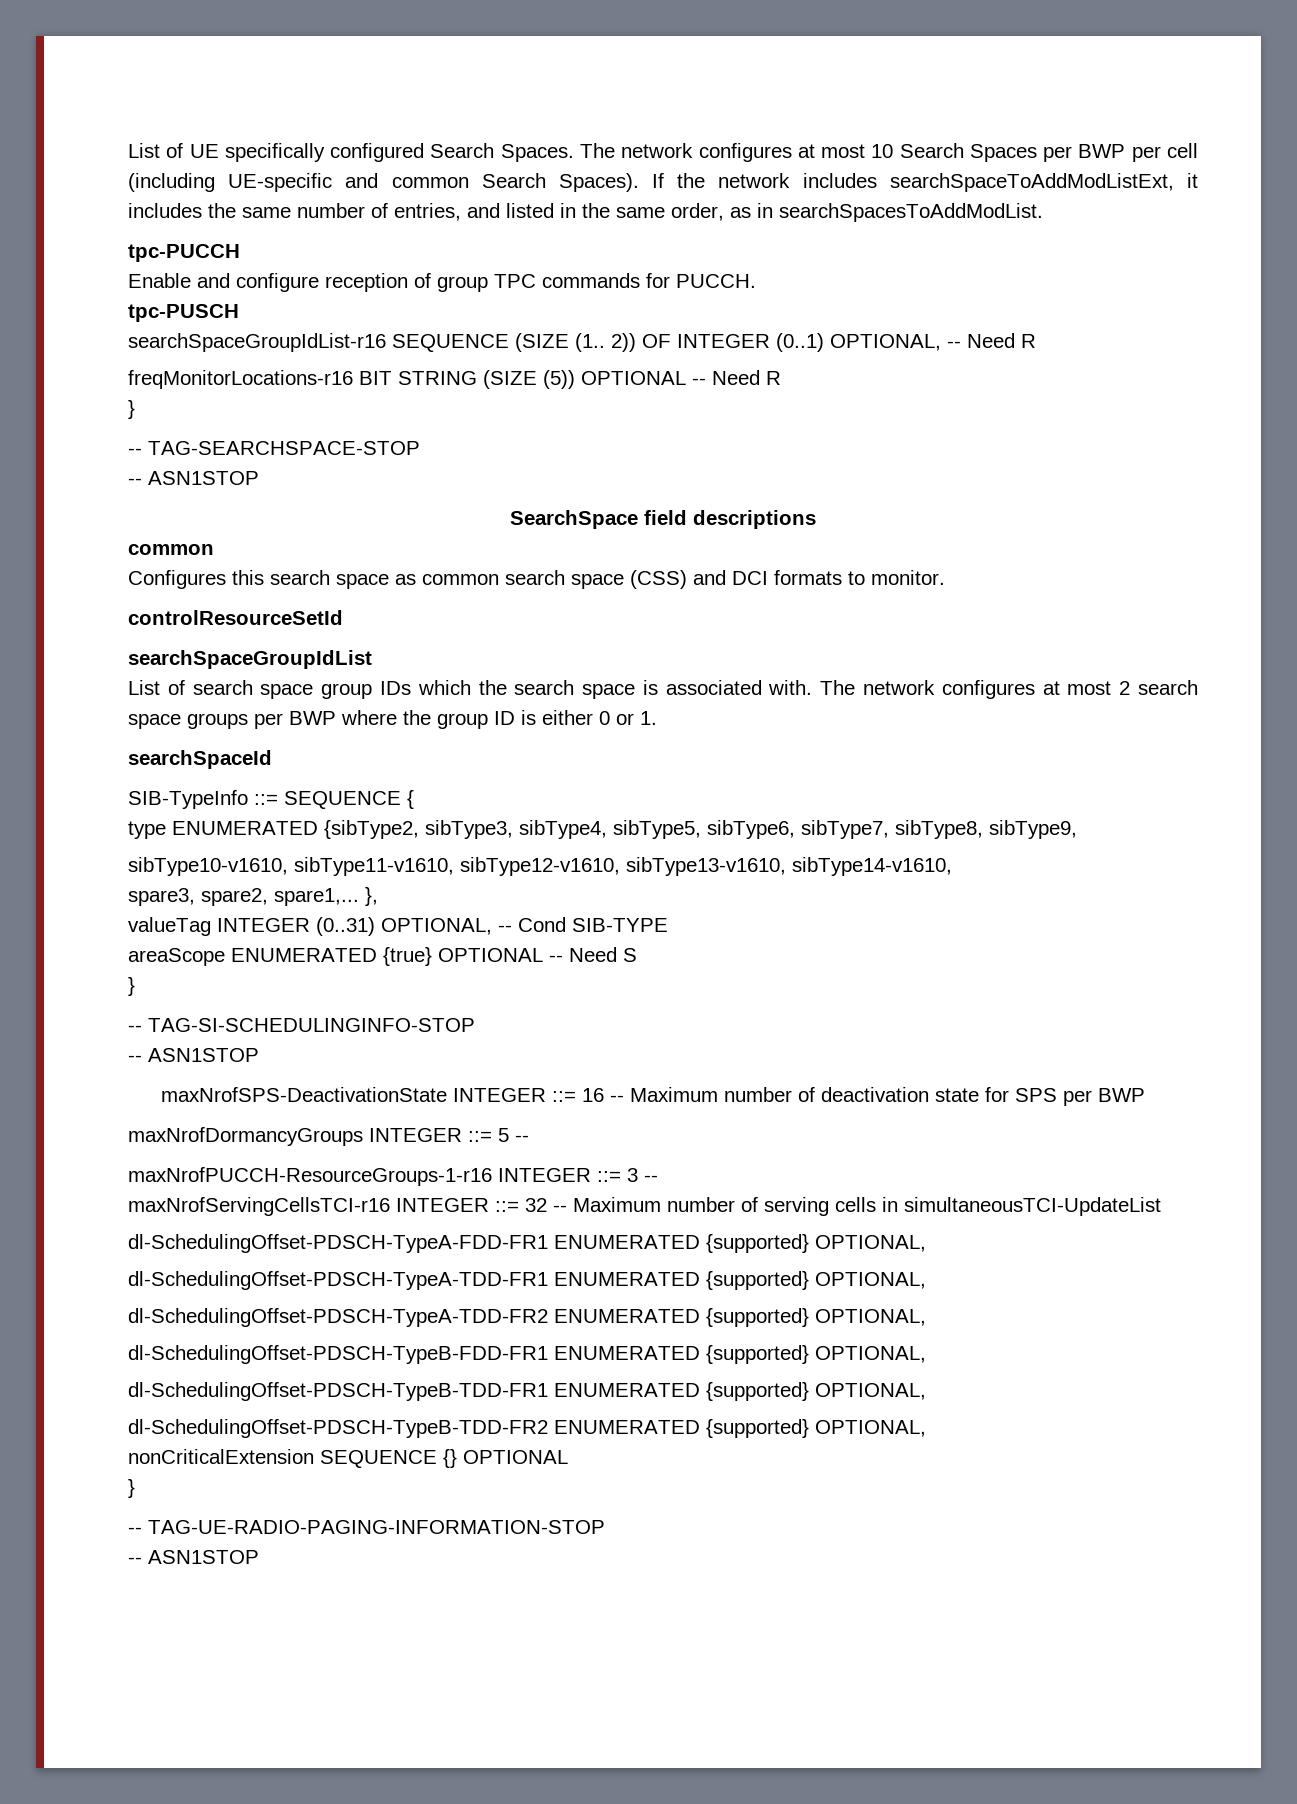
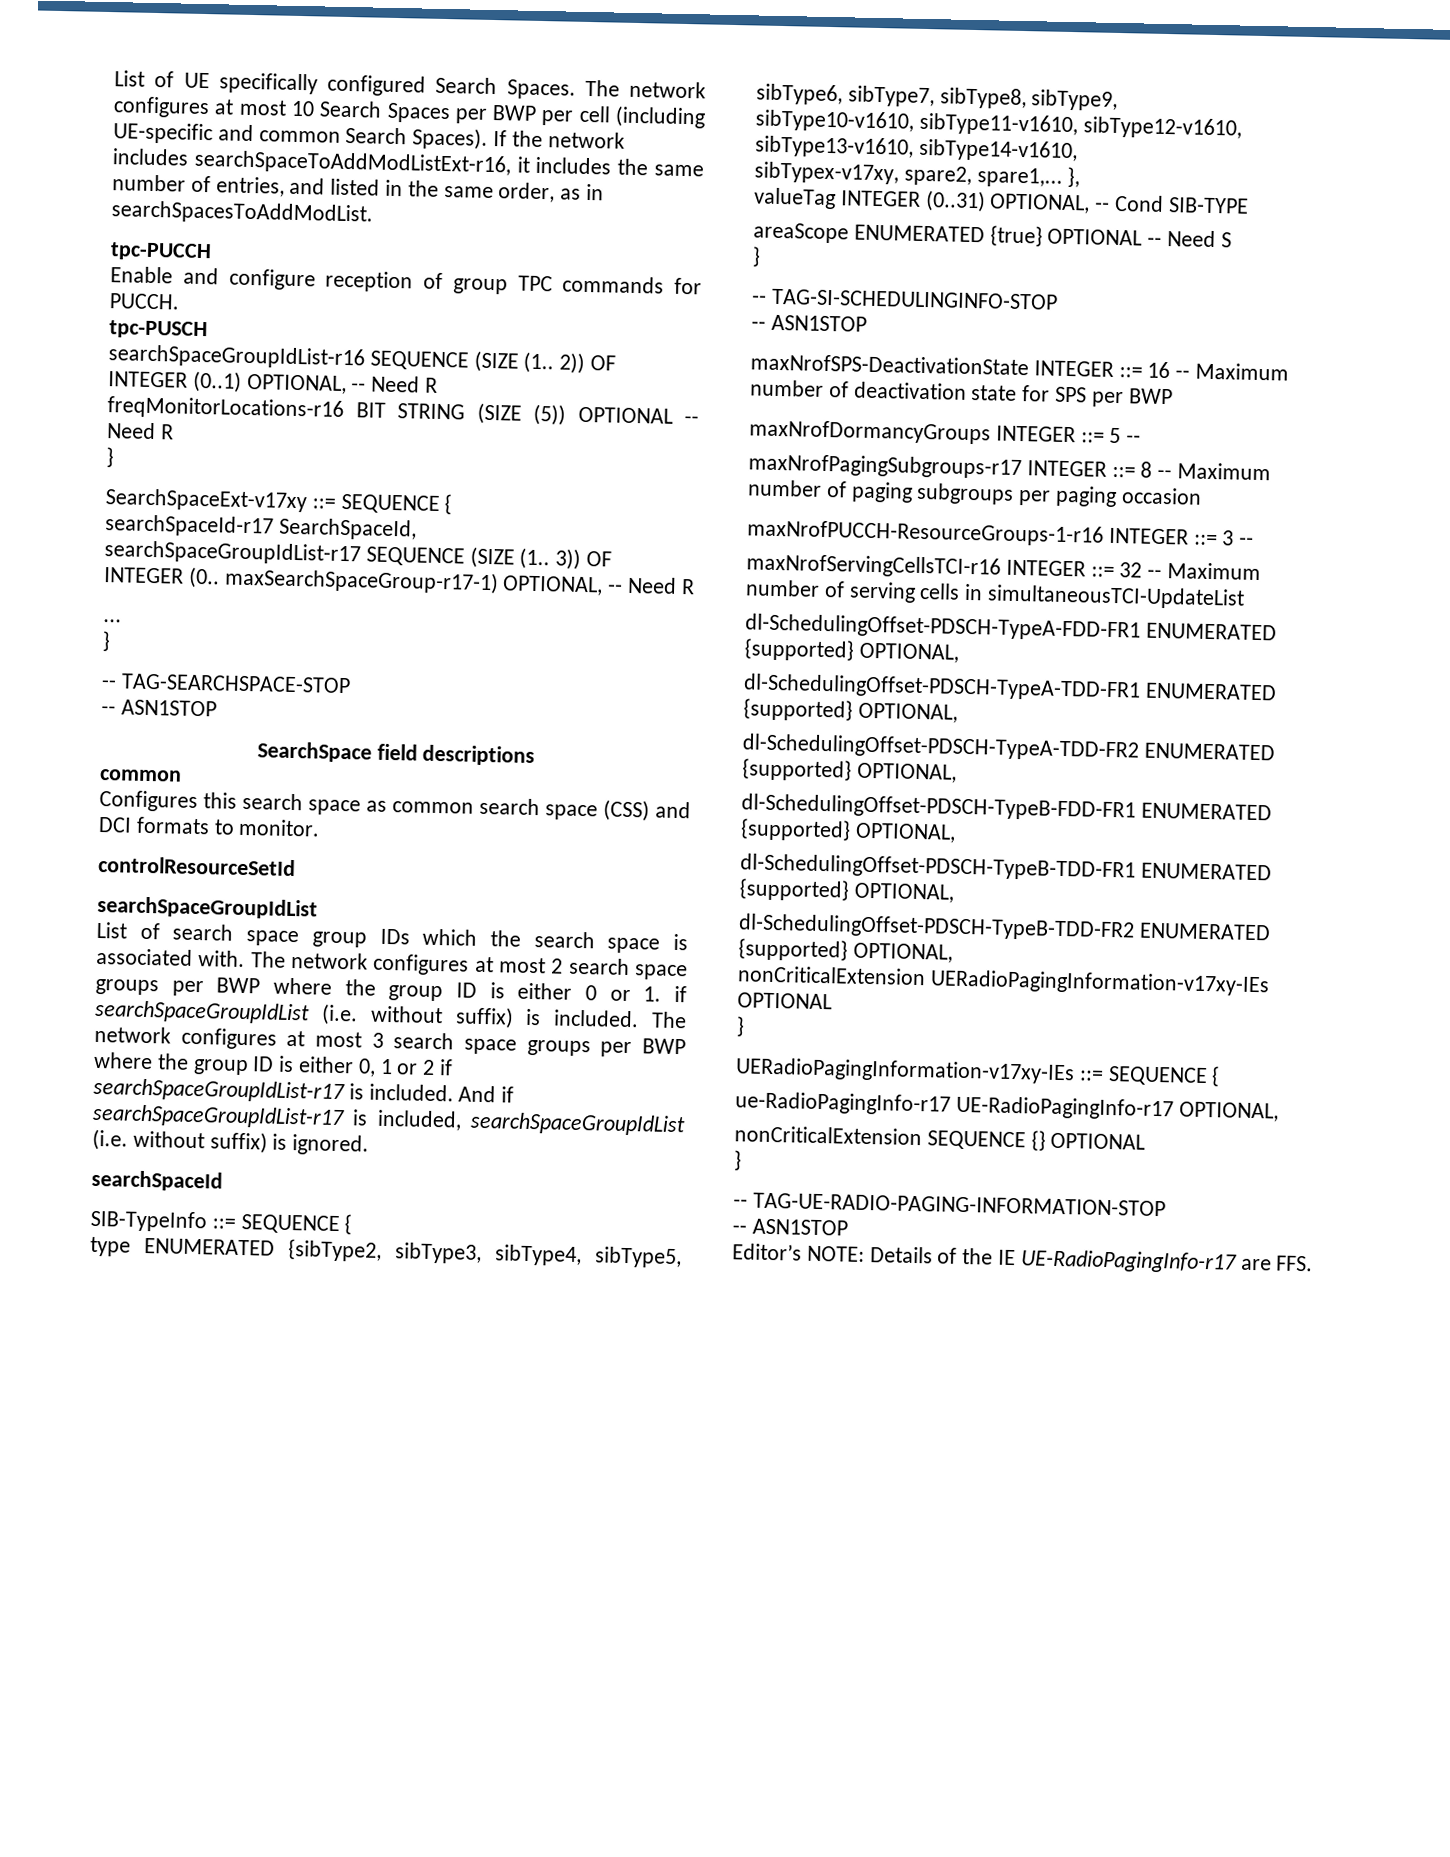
[889,173,1174,192] searchSpaceToAddModListExt, -> [193,149,511,177] searchSpaceToAddModListExt-r16,
(135, 409) none -> [105,488,453,515] [105,514,417,541] [104,540,613,570] [104,566,695,596] [103,619,122,623] [102,631,111,652] // SearchSpaceExt-v17xy ::= SEQUENCE { // searchSpaceId-r17 SearchSpaceId, // searchSpaceGroupIdList-r17 SEQUENCE (SIZE (1.. 3)) OF INTEGER (0.. maxSearchSpaceGroup-r17-1) OPTIONAL, -- Need R // ... // }
(657, 718) none -> [674,985,687,1003] [94,999,687,1029] [94,1025,687,1058] [93,1051,454,1077] [93,1077,515,1104] [92,1103,687,1137] [92,1128,370,1156] if searchSpaceGroupIdList (i.e. without suffix) is included. The network configures at most 3 search space groups per BWP where the group ID is either 0, 1 or 2 if searchSpaceGroupIdList-r17 is included. And if searchSpaceGroupIdList-r17 is included, searchSpaceGroupIdList (i.e. without suffix) is ignored.
[128,888,195,906] spare3, -> [754,161,899,185] sibTypex-v17xy,
(529, 1138) none -> [748,453,1272,481] [747,479,1202,508] // maxNrofPagingSubgroups-r17 INTEGER ::= 8 -- Maximum number of paging subgroups per paging occasion
(926, 1428) none -> [737,965,1270,997] [737,992,832,1010] [736,1016,745,1037] [735,1057,1221,1087] [735,1091,1279,1122] // nonCriticalExtension UERadioPagingInformation-v17xy-IEs OPTIONAL // } // UERadioPagingInformation-v17xy-IEs ::= SEQUENCE { // ue-RadioPagingInfo-r17 UE-RadioPagingInfo-r17 OPTIONAL,
(259, 1557) none -> [732,1243,1314,1274] // Editor’s NOTE: Details of the IE UE-RadioPagingInfo-r17 are FFS.

